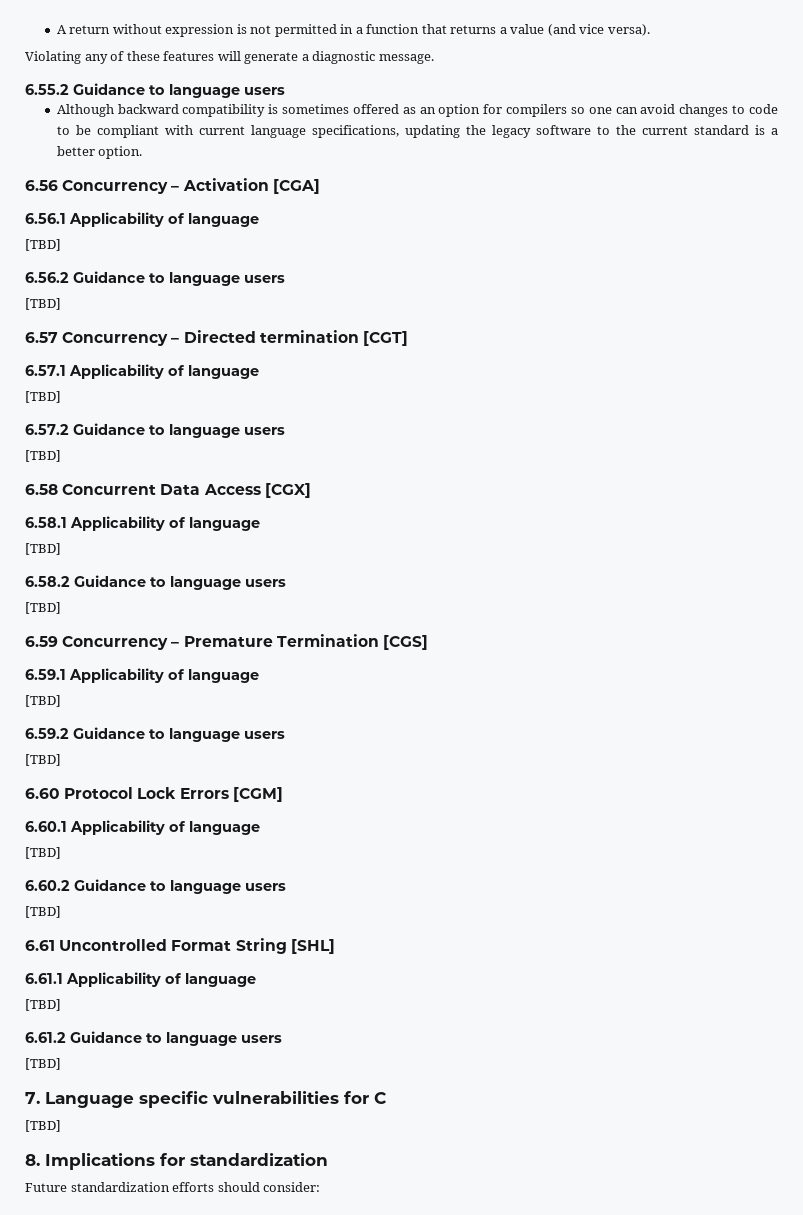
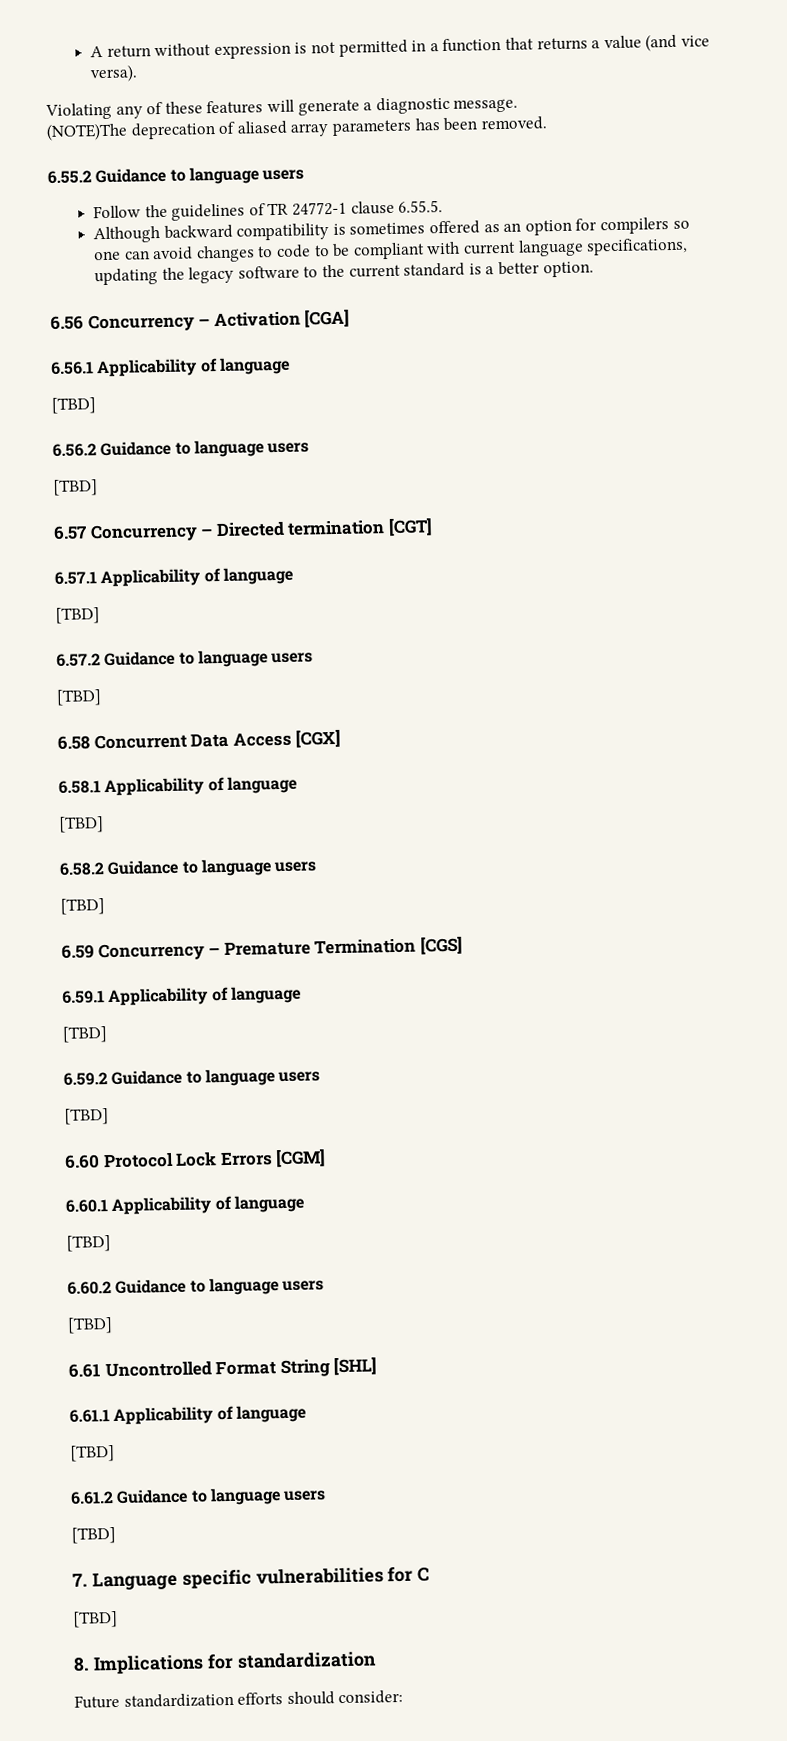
(434, 59) none -> [46,116,547,141] // (NOTE)The deprecation of aliased array parameters has been removed.
(285, 91) none -> [93,200,444,221] // Follow the guidelines of TR 24772-1 clause 6.55.5.

